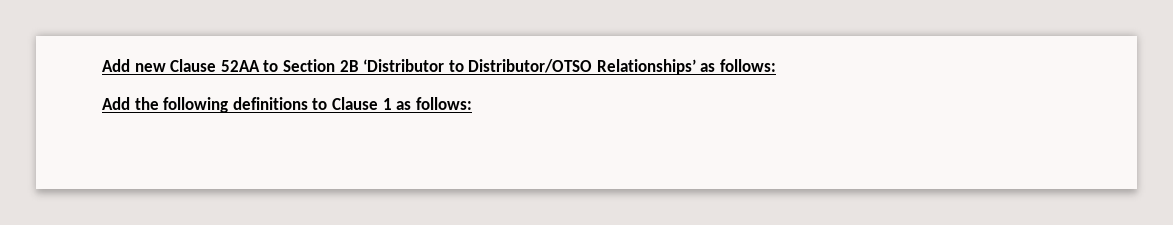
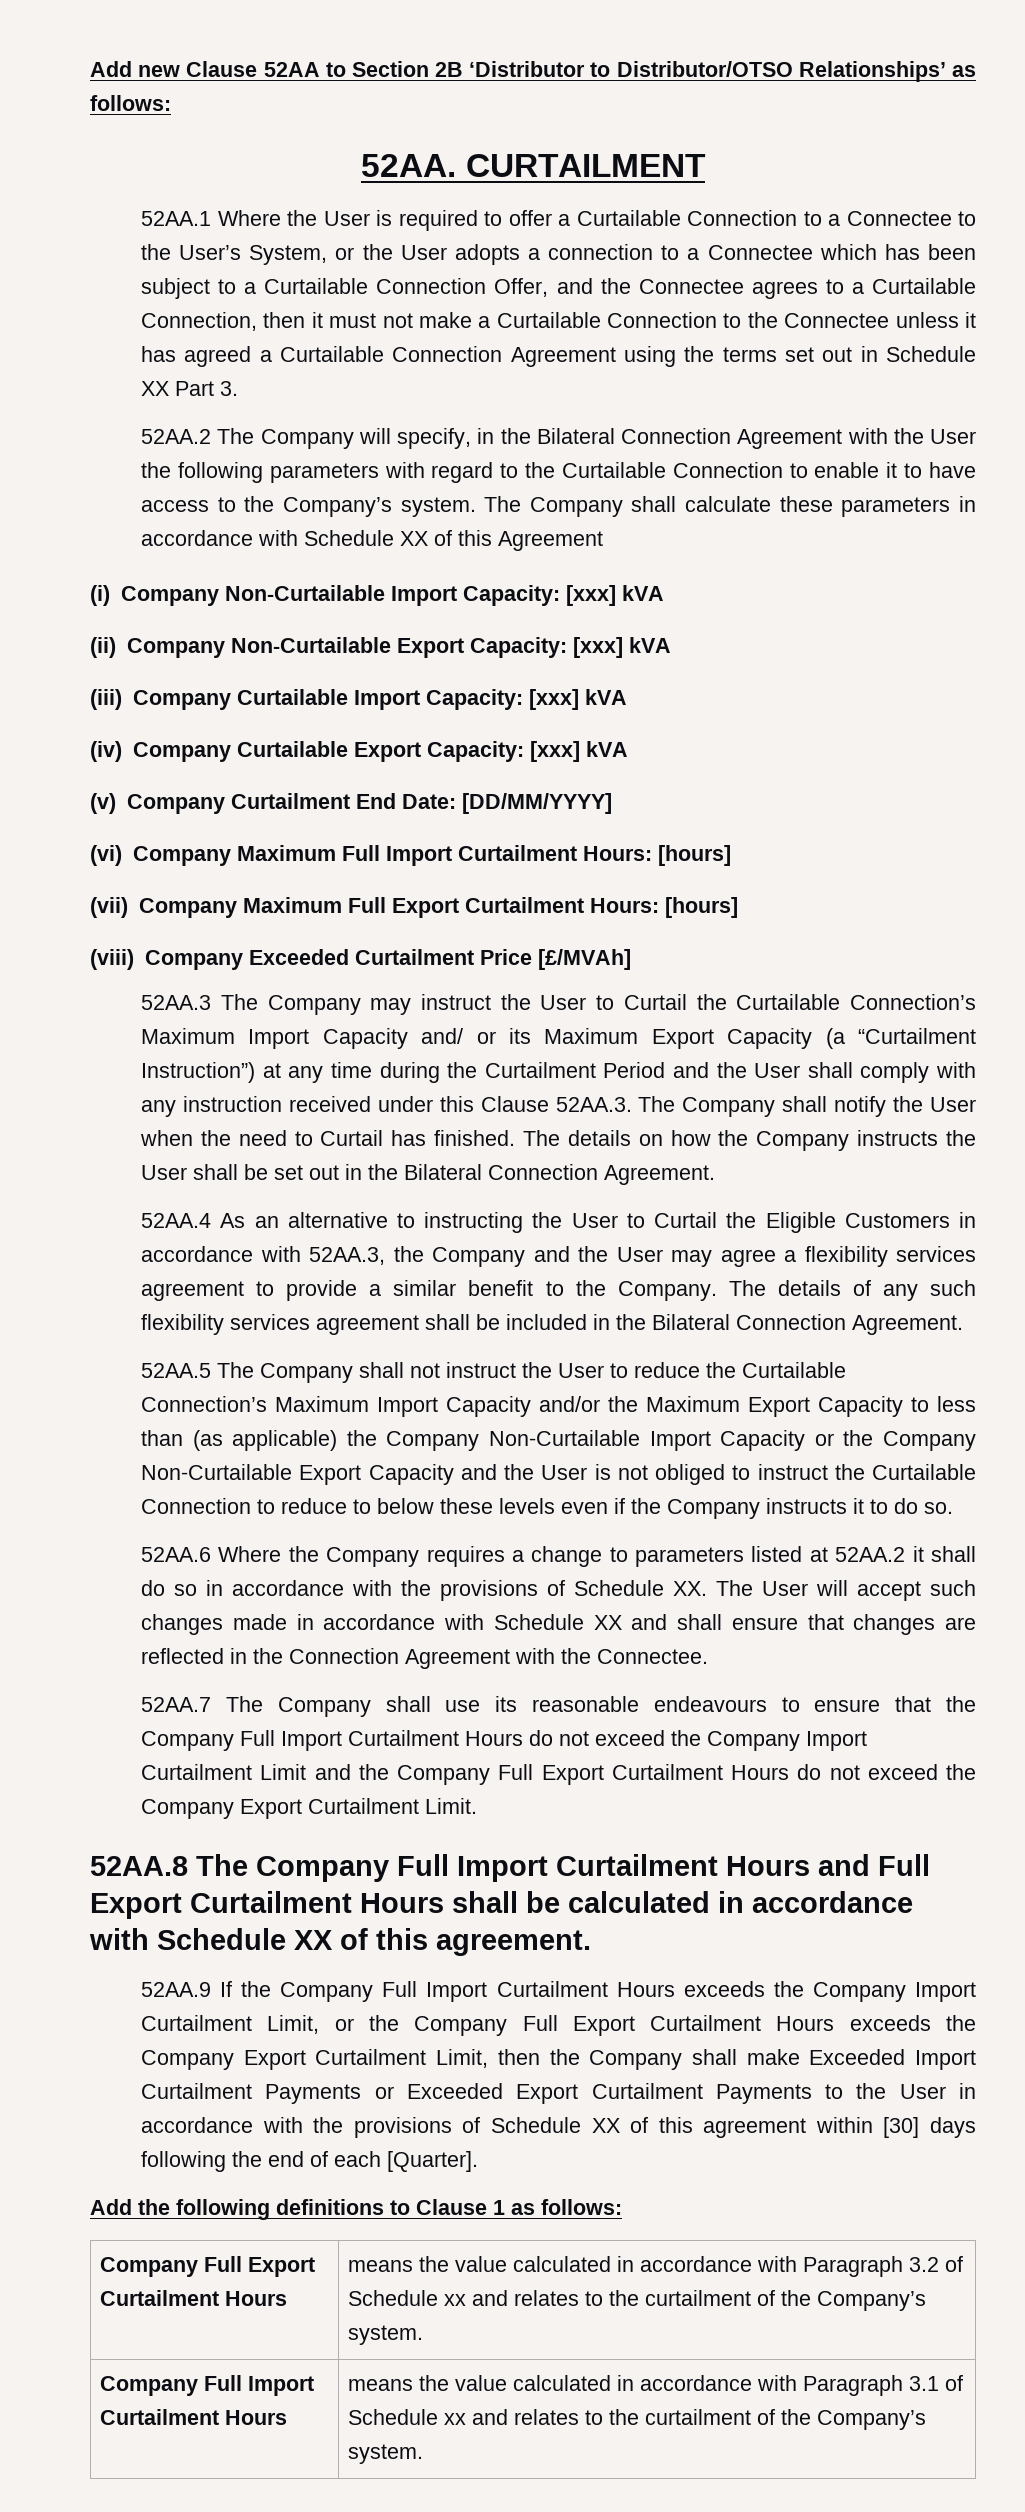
(777, 65) none -> [361,154,706,177] [141,210,977,231] [141,244,976,265] [141,278,977,299] [141,312,977,331] [141,346,977,367] [141,381,239,396] [141,428,976,449] [141,462,977,483] [141,496,976,517] [141,530,604,551] [90,585,664,606] [90,637,671,658] [90,689,627,710] [90,741,628,762] [90,793,612,814] [90,845,731,866] [90,897,738,918] [90,949,631,970] [141,994,976,1015] [141,1028,976,1049] [141,1062,976,1083] [141,1096,976,1117] [140,1130,977,1151] [141,1164,716,1185] [141,1212,976,1233] [141,1246,976,1267] [141,1280,976,1301] [141,1314,964,1335] [141,1362,847,1383] [141,1396,977,1417] [141,1430,977,1451] [141,1464,976,1485] [141,1498,954,1519] [141,1546,977,1567] [141,1580,977,1601] [141,1614,976,1635] [141,1648,709,1669] [141,1696,976,1717] [141,1730,868,1751] [141,1764,976,1785] [141,1798,478,1819] [90,1854,930,1882] [90,1891,913,1919] [89,1928,591,1956] [141,1981,977,2002] [141,2015,976,2036] [141,2049,976,2070] [141,2083,976,2104] [141,2117,977,2138] [141,2151,479,2172] // 52AA. CURTAILMENT // 52AA.1 Where the User is required to offer a Curtailable Connection to a Connectee to the User’s System, or the User adopts a connection to a Connectee which has been subject to a Curtailable Connection Offer, and the Connectee agrees to a Curtailable Connection, then it must not make a Curtailable Connection to the Connectee unless it has agreed a Curtailable Connection Agreement using the terms set out in Schedule XX Part 3. // 52AA.2 The Company will specify, in the Bilateral Connection Agreement with the User the following parameters with regard to the Curtailable Connection to enable it to have access to the Company’s system. The Company shall calculate these parameters in accordance with Schedule XX of this Agreement // (i) Company Non-Curtailable Import Capacity: [xxx] kVA // (ii) Company Non-Curtailable Export Capacity: [xxx] kVA // (iii) Company Curtailable Import Capacity: [xxx] kVA // (iv) Company Curtailable Export Capacity: [xxx] kVA // (v) Company Curtailment End Date: [DD/MM/YYYY] // (vi) Company Maximum Full Import Curtailment Hours: [hours] // (vii) Company Maximum Full Export Curtailment Hours: [hours] // (viii) Company Exceeded Curtailment Price [£/MVAh] // 52AA.3 The Company may instruct the User to Curtail the Curtailable Connection’s Maximum Import Capacity and/ or its Maximum Export Capacity (a “Curtailment Instruction”) at any time during the Curtailment Period and the User shall comply with any instruction received under this Clause 52AA.3. The Company shall notify the User when the need to Curtail has finished. The details on how the Company instructs the User shall be set out in the Bilateral Connection Agreement. // 52AA.4 As an alternative to instructing the User to Curtail the Eligible Customers in accordance with 52AA.3, the Company and the User may agree a flexibility services agreement to provide a similar benefit to the Company. The details of any such flexibility services agreement shall be included in the Bilateral Connection Agreement. // 52AA.5 The Company shall not instruct the User to reduce the Curtailable Connection’s Maximum Import Capacity and/or the Maximum Export Capacity to less than (as applicable) the Company Non-Curtailable Import Capacity or the Company Non-Curtailable Export Capacity and the User is not obliged to instruct the Curtailable Connection to reduce to below these levels even if the Company instructs it to do so. // 52AA.6 Where the Company requires a change to parameters listed at 52AA.2 it shall do so in accordance with the provisions of Schedule XX. The User will accept such changes made in accordance with Schedule XX and shall ensure that changes are reflected in the Connection Agreement with the Connectee. // 52AA.7 The Company shall use its reasonable endeavours to ensure that the Company Full Import Curtailment Hours do not exceed the Company Import Curtailment Limit and the Company Full Export Curtailment Hours do not exceed the Company Export Curtailment Limit. // 52AA.8 The Company Full Import Curtailment Hours and Full Export Curtailment Hours shall be calculated in accordance with Schedule XX of this agreement. // 52AA.9 If the Company Full Import Curtailment Hours exceeds the Company Import Curtailment Limit, or the Company Full Export Curtailment Hours exceeds the Company Export Curtailment Limit, then the Company shall make Exceeded Import Curtailment Payments or Exceeded Export Curtailment Payments to the User in accordance with the provisions of Schedule XX of this agreement within [30] days following the end of each [Quarter].
(472, 103) none -> [99,2256,315,2277] [99,2290,287,2306] [347,2256,963,2277] [347,2290,926,2311] [347,2325,423,2345] [99,2375,314,2396] [99,2409,287,2425] [347,2375,963,2396] [347,2409,926,2430] [347,2444,423,2464] // Company Full Export Curtailment Hours | means the value calculated in accordance with Paragraph 3.2 of Schedule xx and relates to the curtailment of the Company’s system. // Company Full Import Curtailment Hours | means the value calculated in accordance with Paragraph 3.1 of Schedule xx and relates to the curtailment of the Company’s system.

